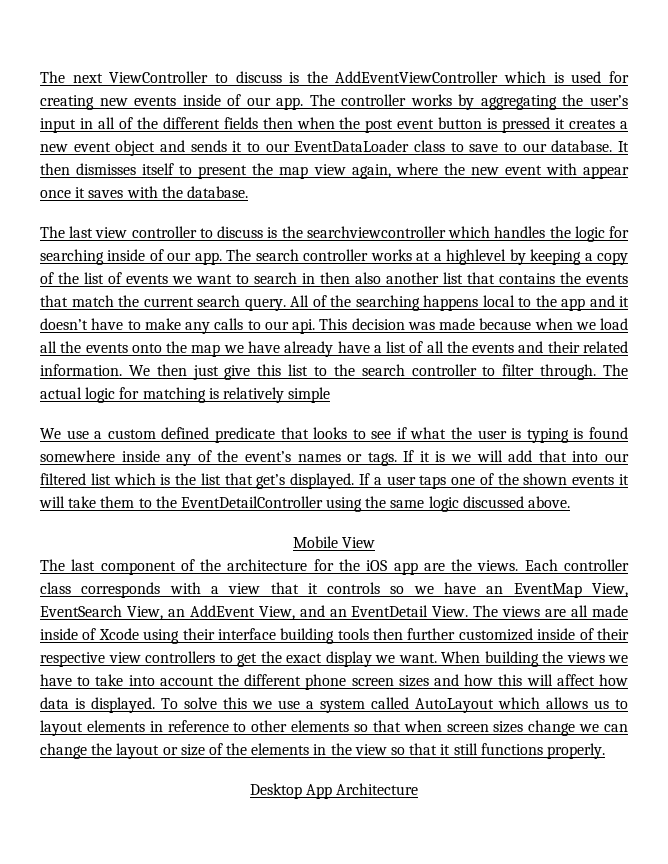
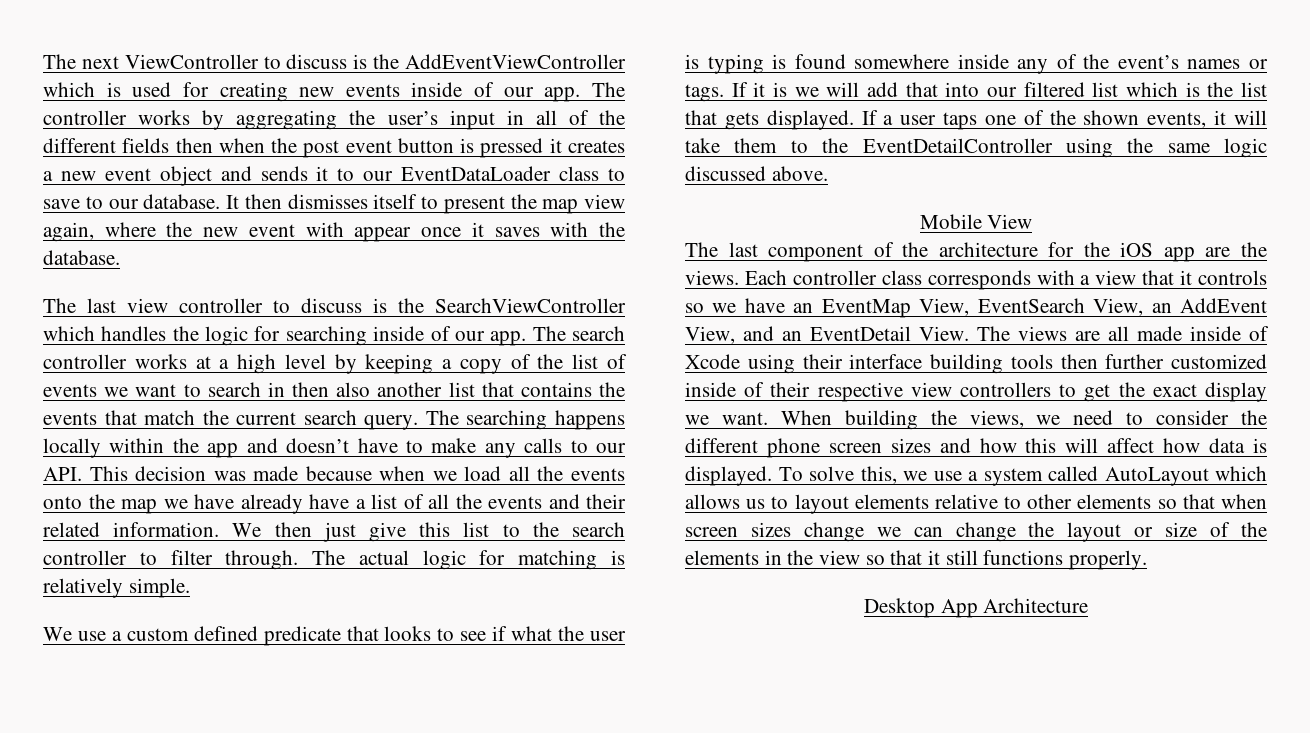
[306,226,446,238] searchviewcontroller -> [435,298,626,313] SearchViewController
[446,249,507,265] highlevel -> [237,354,326,374] high level
[290,295,531,311] All of the searching happens local to -> [425,410,625,430] [43,438,165,458] The searching happens locally within
[619,296,629,307] it -> (278, 445) none
[292,319,315,334] api. -> [43,467,82,481] API.
[288,387,331,403] simple -> [128,578,190,598] simple.
[256,474,286,489] get’s -> [724,112,759,130] gets
[572,475,615,485] events -> [1147,112,1207,128] events,
[566,652,628,663] [40,674,214,686] views we have to take into account -> [969,410,1230,428] views, we need to consider
[223,697,247,709] this -> [860,466,897,484] this,
[149,720,229,732] in reference -> [934,494,998,509] relative

